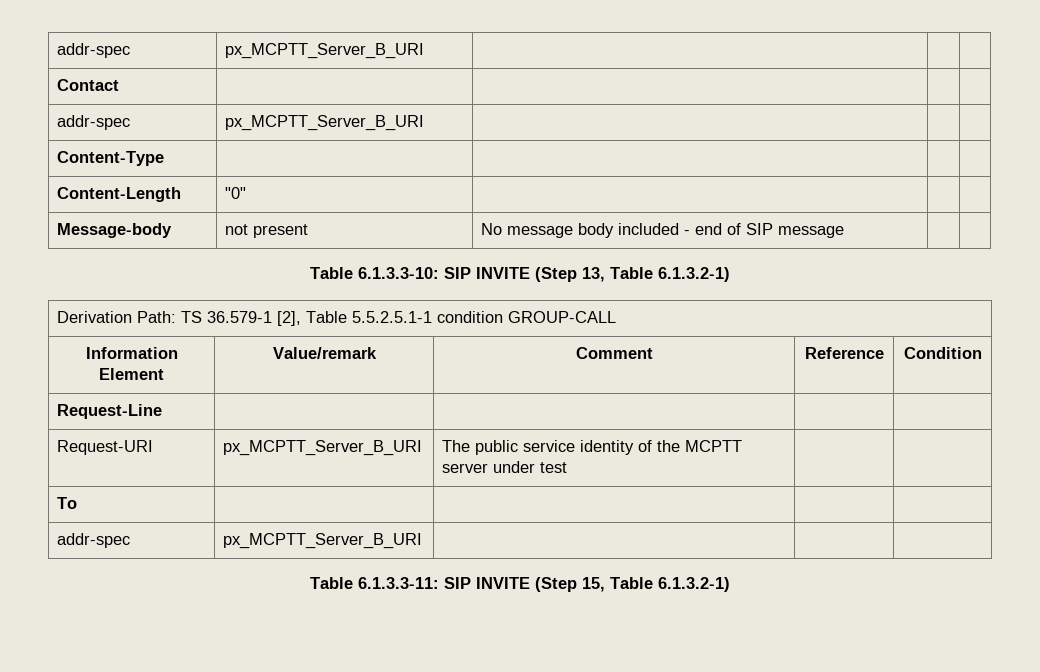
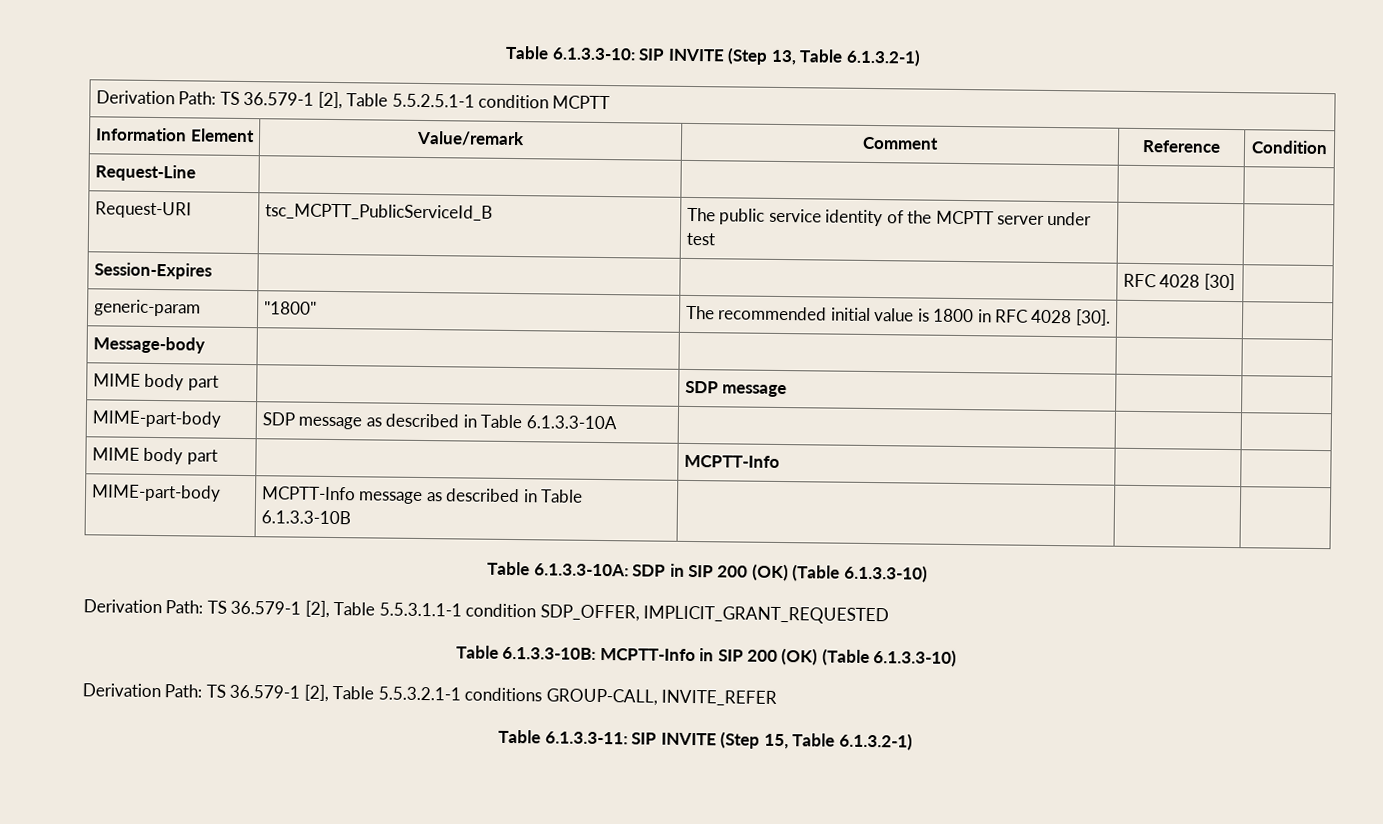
[57,43,131,58] [225,43,425,59] [57,79,120,91] [57,115,131,130] [225,115,425,131] [57,151,165,166] [57,187,182,202] [225,187,247,199] [57,223,173,238] [225,224,309,238] [481,223,845,238] addr-spec | px_MCPTT_Server_B_URI | | | // Contact | | | | // addr-spec | px_MCPTT_Server_B_URI | | | // Content-Type | | | | // Content-Length | "0" | | | // Message-body | not present | No message body included - end of SIP message | | // -> (505, 52) none
[508,311,617,323] GROUP-CALL -> [552,95,611,110] MCPTT
[223,440,423,456] px_MCPTT_Server_B_URI -> [264,203,493,221] tsc_MCPTT_PublicServiceId_B
[57,497,78,509] [57,533,131,548] [223,533,423,549] To | | | | // addr-spec | px_MCPTT_Server_B_URI | | | -> [93,262,212,280] [1122,273,1235,291] [93,299,201,317] [263,301,317,315] [685,305,1111,326] [92,336,205,354] [92,373,219,391] [684,380,788,398] [91,410,221,428] [261,412,617,430] [91,447,218,465] [683,454,780,468] [90,484,221,502] [260,486,584,505] [260,510,351,525] [487,561,928,583] [83,599,890,625] [455,645,958,667] [82,683,778,706] Session-Expires | | | RFC 4028 [30] | // generic-param | "1800" | The recommended initial value is 1800 in RFC 4028 [30]. | | // Message-body | | | | // MIME body part | | SDP message | | // MIME-part-body | SDP message as described in Table 6.1.3.3-10A | | | // MIME body part | | MCPTT-Info | | // MIME-part-body | MCPTT-Info message as described in Table 6.1.3.3-10B | | | // Table 6.1.3.3-10A: SDP in SIP 200 (OK) (Table 6.1.3.3-10) // Derivation Path: TS 36.579-1 [2], Table 5.5.3.1.1-1 condition SDP_OFFER, IMPLICIT_GRANT_REQUESTED // Table 6.1.3.3-10B: MCPTT-Info in SIP 200 (OK) (Table 6.1.3.3-10) // Derivation Path: TS 36.579-1 [2], Table 5.5.3.2.1-1 conditions GROUP-CALL, INVITE_REFER

